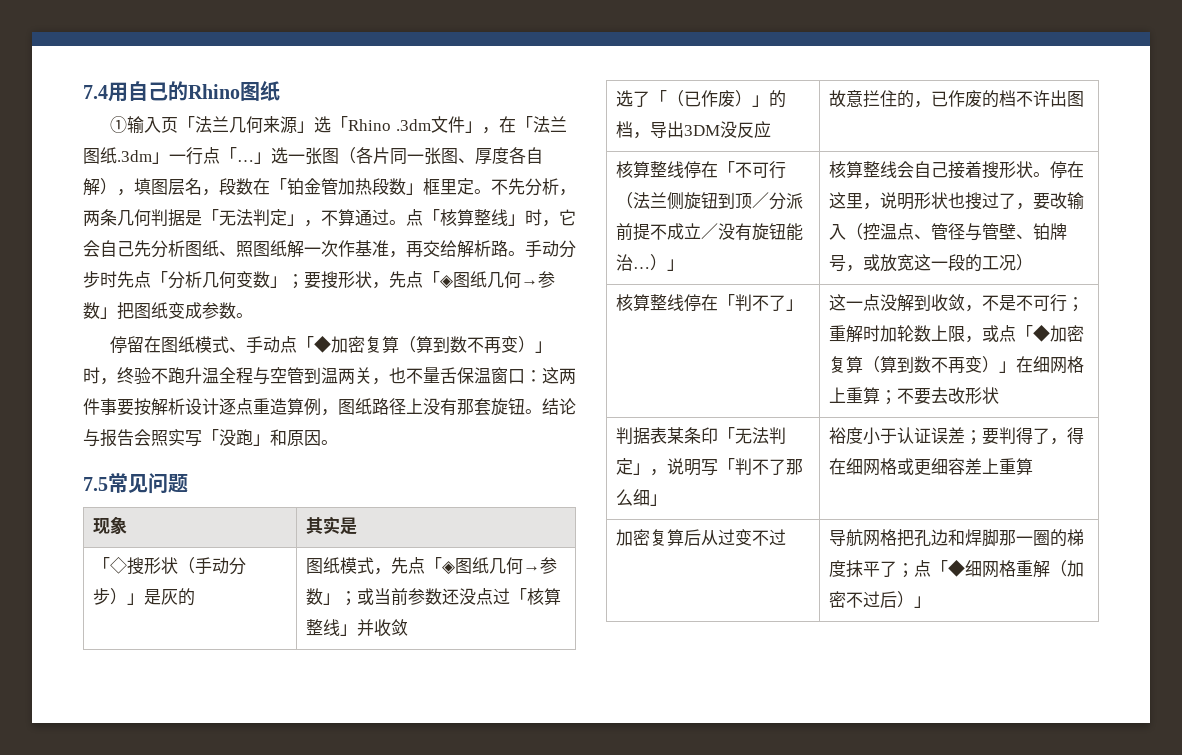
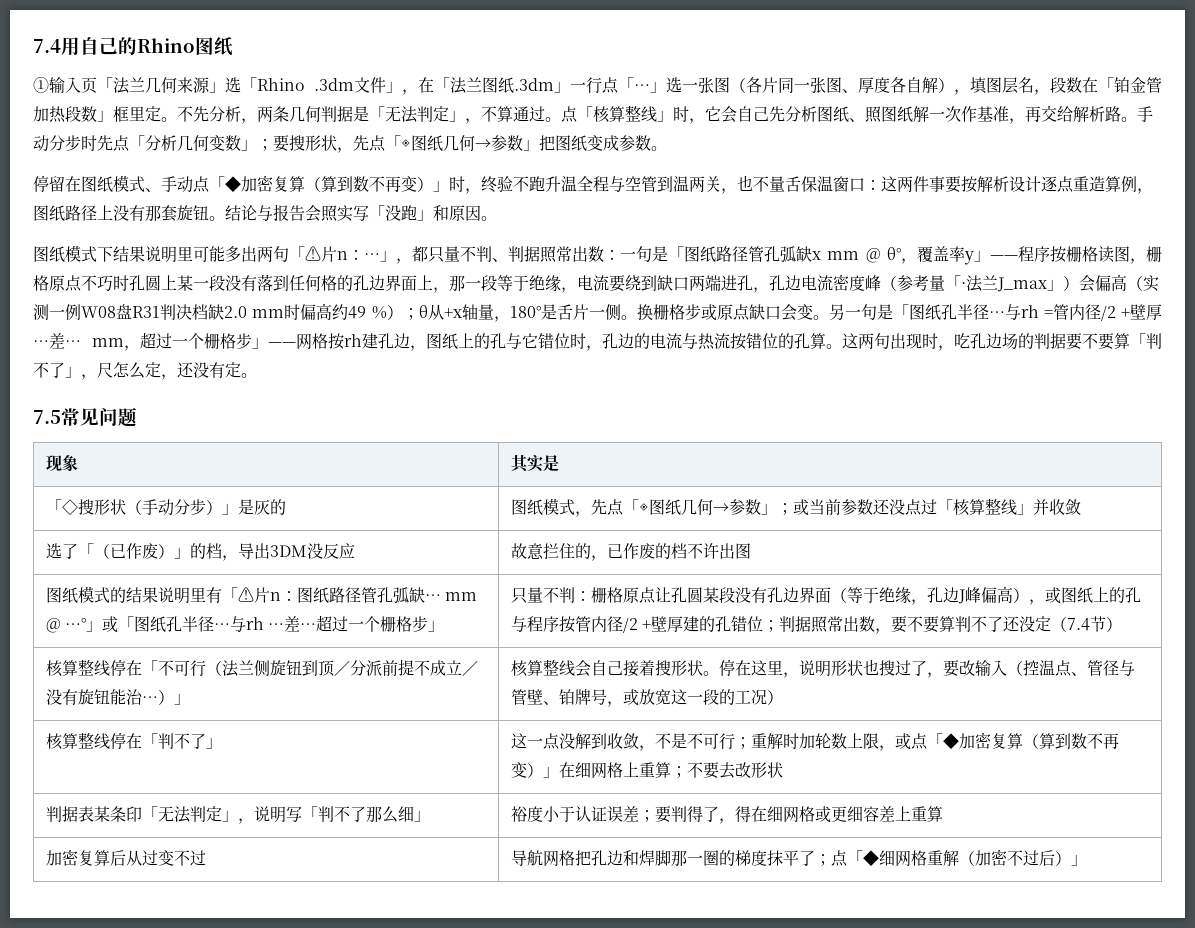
(338, 442) none -> [33,245,1162,265] [33,274,1159,293] [33,303,1162,322] [33,332,1162,351] [33,362,257,380] // 图纸模式下结果说明里可能多出两句「⚠片n：…」，都只量不判、判据照常出数：一句是「图纸路径管孔弧缺x mm @ θ°，覆盖率y」——程序按栅格读图，栅格原点不巧时孔圆上某一段没有落到任何格的孔边界面上，那一段等于绝缘，电流要绕到缺口两端进孔，孔边电流密度峰（参考量「·法兰J_max」）会偏高（实测一例W08盘R31判决档缺2.0 mm时偏高约49 %）；θ从+x轴量，180°是舌片一侧。换栅格步或原点缺口会变。另一句是「图纸孔半径…与rh =管内径/2 +壁厚…差… mm，超过一个栅格步」——网格按rh建孔边，图纸上的孔与它错位时，孔边的电流与热流按错位的孔算。这两句出现时，吃孔边场的判据要不要算「判不了」，尺怎么定，还没有定。
(1085, 99) none -> [45,586,477,604] [45,615,445,633] [510,586,1141,605] [510,616,1122,634] // 图纸模式的结果说明里有「⚠片n：图纸路径管孔弧缺… mm @ …°」或「图纸孔半径…与rh …差…超过一个栅格步」 | 只量不判：栅格原点让孔圆某段没有孔边界面（等于绝缘，孔边J峰偏高），或图纸上的孔与程序按管内径/2 +壁厚建的孔错位；判据照常出数，要不要算判不了还没定（7.4节）

